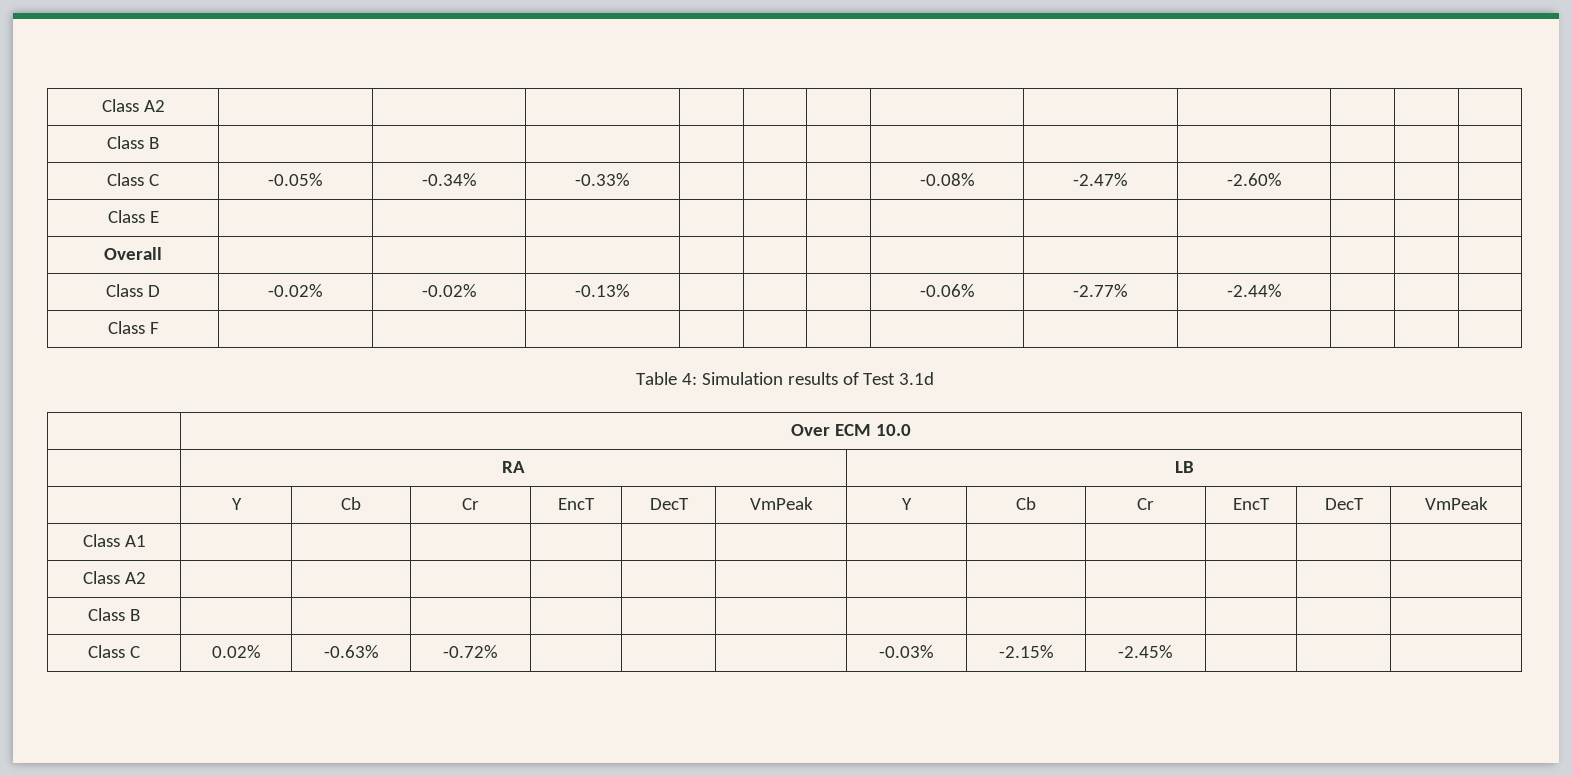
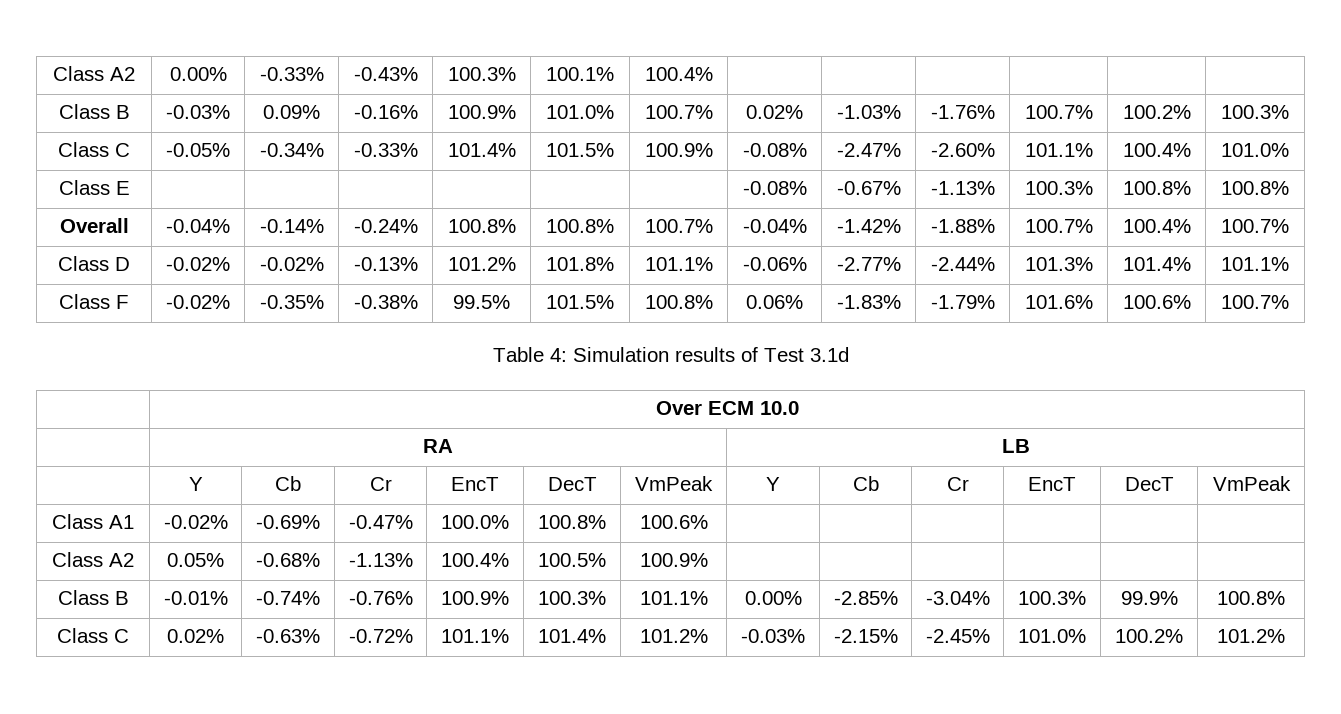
[101,99,165,112] [107,136,159,149] Class A2 | | | | | | | | | | | | // Class B | | | | | | | | | | | | -> [53,66,135,81] [169,67,227,81] [259,67,324,81] [353,67,418,81] [447,67,516,81] [546,67,614,81] [644,67,713,81] [58,104,130,119] [166,105,230,119] [263,105,320,119] [353,105,418,119] [447,105,516,119] [546,105,614,119] [644,105,713,119] [746,105,803,119] [836,105,901,119] [930,105,995,119] [1024,105,1093,119] [1122,105,1191,119] [1221,105,1289,119] Class A2 | 0.00% | -0.33% | -0.43% | 100.3% | 100.1% | 100.4% | | | | | | // Class B | -0.03% | 0.09% | -0.16% | 100.9% | 101.0% | 100.7% | 0.02% | -1.03% | -1.76% | 100.7% | 100.2% | 100.3%
(630, 179) | | -> [447,143,516,157] [546,143,614,157] [644,143,713,157] 101.4% | 101.5% | 100.9%
(1282, 179) | | -> [1024,143,1093,157] [1122,143,1191,157] [1221,143,1289,157] 101.1% | 100.4% | 101.0%
[104,247,162,260] | | | | | // Overall | | | | | | | | | | | | -> [742,181,807,195] [836,181,901,195] [930,181,995,195] [1024,181,1093,195] [1122,181,1191,195] [1221,181,1289,195] [59,218,129,233] [166,219,230,233] [259,219,324,233] [353,219,418,233] [447,219,516,233] [546,219,614,233] [644,219,713,233] [742,219,807,233] [836,219,901,233] [930,219,995,233] [1024,219,1093,233] [1122,219,1191,233] [1221,219,1289,233] -0.08% | -0.67% | -1.13% | 100.3% | 100.8% | 100.8% // Overall | -0.04% | -0.14% | -0.24% | 100.8% | 100.8% | 100.7% | -0.04% | -1.42% | -1.88% | 100.7% | 100.4% | 100.7%
(630, 290) | | -> [447,257,516,271] [546,257,614,271] [644,257,713,271] 101.2% | 101.8% | 101.1%
(1282, 290) | | -> [1024,257,1093,271] [1122,257,1191,271] [1221,257,1289,271] 101.3% | 101.4% | 101.1%
(159, 328) | | | | | | | | | | | -> [166,295,230,309] [259,295,324,309] [353,295,418,309] [453,295,510,309] [546,295,614,309] [644,295,713,309] [746,295,803,309] [836,295,901,309] [930,295,995,309] [1024,295,1093,309] [1122,295,1191,309] [1221,295,1289,309] -0.02% | -0.35% | -0.38% | 99.5% | 101.5% | 100.8% | 0.06% | -1.83% | -1.79% | 101.6% | 100.6% | 100.7%
[82,571,146,584] [88,608,140,621] | | | | | | | | | | | // Class A2 | | | | | | | | | | | | // Class B | | | | | | | | | | | | -> [163,515,228,529] [256,515,320,529] [348,515,413,529] [441,515,509,529] [538,515,606,529] [639,515,708,529] [52,552,134,567] [167,553,224,567] [256,553,320,567] [348,553,413,567] [441,553,509,567] [538,553,606,567] [639,553,708,567] [57,590,129,605] [163,591,228,605] [256,591,320,605] [348,591,413,605] [441,591,509,605] [538,591,606,605] [639,591,708,605] [744,591,802,605] [833,591,898,605] [925,591,990,605] [1018,591,1086,605] [1120,591,1178,605] [1217,591,1285,605] -0.02% | -0.69% | -0.47% | 100.0% | 100.8% | 100.6% | | | | | | // Class A2 | 0.05% | -0.68% | -1.13% | 100.4% | 100.5% | 100.9% | | | | | | // Class B | -0.01% | -0.74% | -0.76% | 100.9% | 100.3% | 101.1% | 0.00% | -2.85% | -3.04% | 100.3% | 99.9% | 100.8%
(498, 651) | | -> [441,629,509,643] [538,629,606,643] [639,629,708,643] 101.1% | 101.4% | 101.2%
(1173, 651) | | -> [1018,629,1086,643] [1115,629,1183,643] [1217,629,1285,643] 101.0% | 100.2% | 101.2%

